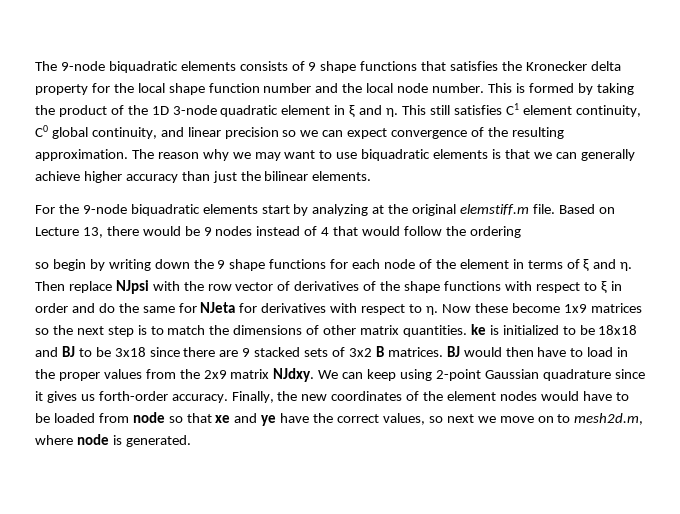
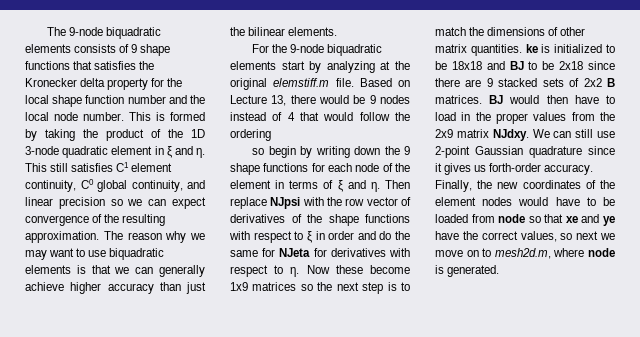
[114,347,146,357] 3x18 -> [559,61,584,70] 2x18
[348,348,372,357] 3x2 -> [583,78,602,87] 2x2
[367,369,433,381] keep using -> [575,129,615,138] still use

